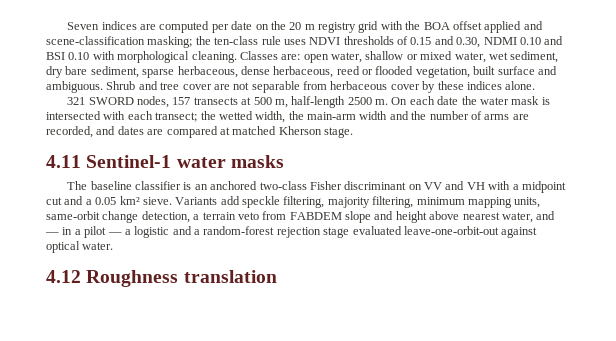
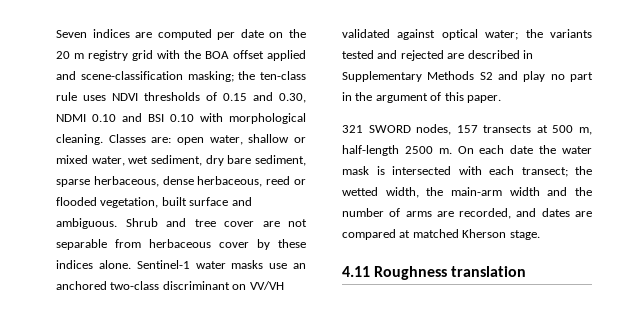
(536, 85) none -> [136,260,307,269] [56,281,284,290] [342,29,592,40] [342,50,533,61] [342,71,593,82] [342,92,501,103] Sentinel-1 water masks use an anchored two-class discriminant on VV/VH validated against optical water; the variants tested and rejected are described in Supplementary Methods S2 and play no part in the argument of this paper.
[86,155,284,168] [67,181,566,193] [46,196,541,208] [46,211,556,223] [45,226,538,238] [46,241,114,253] [46,270,81,283] Sentinel-1 water masks // The baseline classifier is an anchored two-class Fisher discriminant on VV and VH with a midpoint cut and a 0.05 km² sieve. Variants add speckle filtering, majority filtering, minimum mapping units, same-orbit change detection, a terrain veto from FABDEM slope and height above nearest water, and — in a pilot — a logistic and a random-forest rejection stage evaluated leave-one-orbit-out against optical water. // 4.12 -> (370, 271) none

